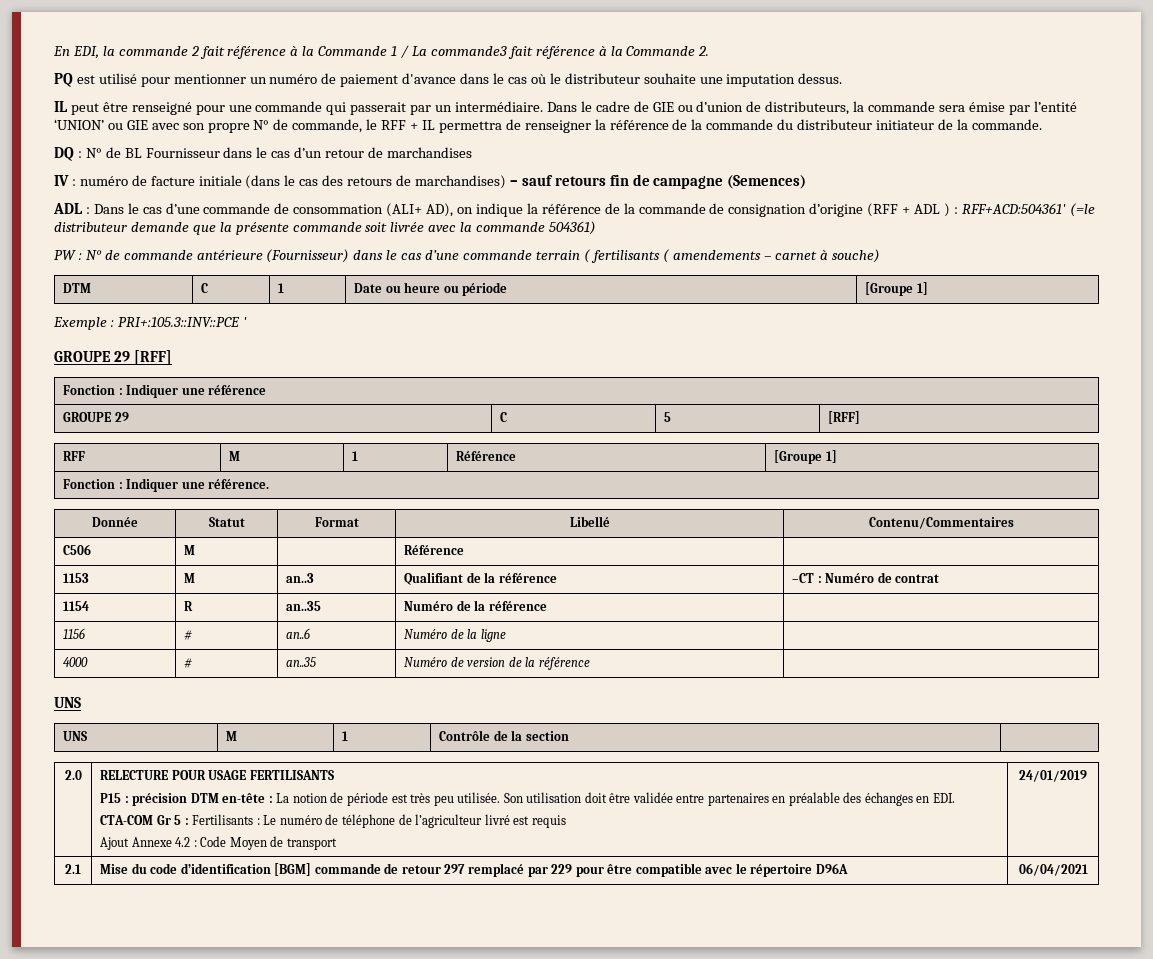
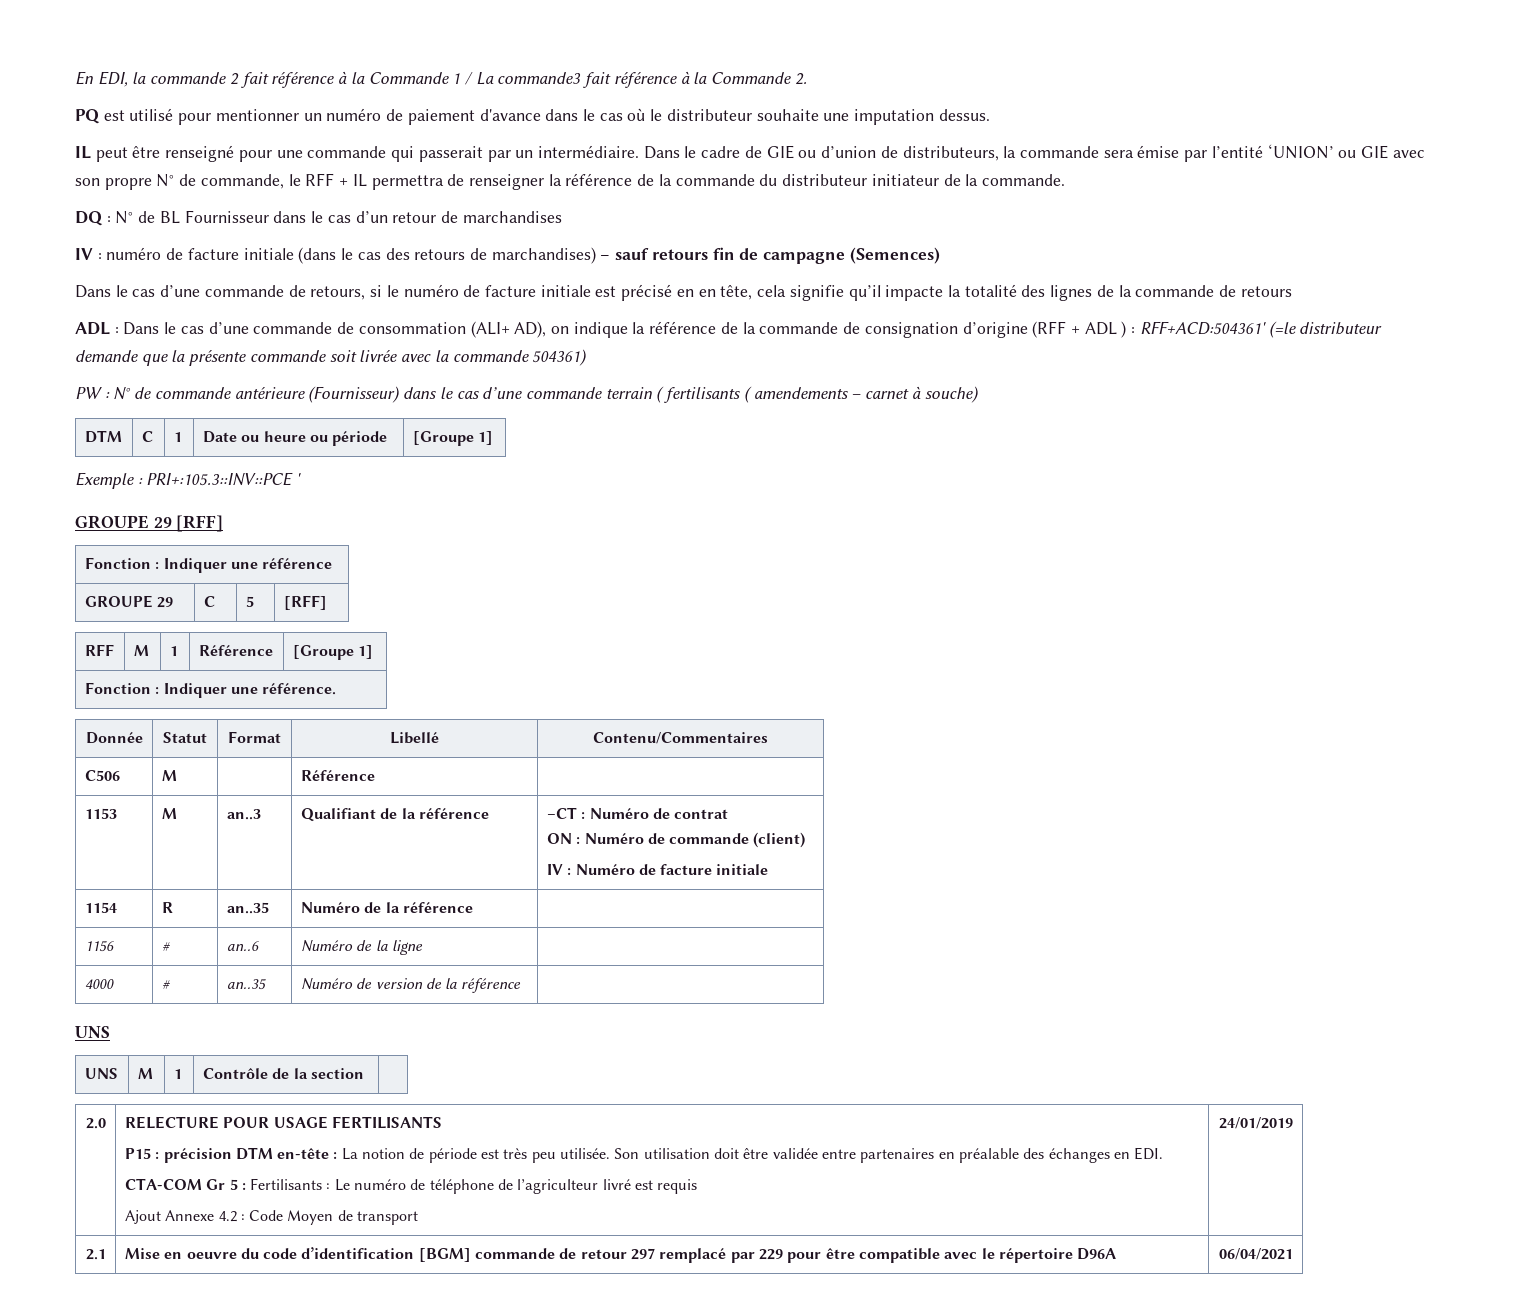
(807, 182) none -> [75,284,1292,301] // Dans le cas d’une commande de retours, si le numéro de facture initiale est précisé en en tête, cela signifie qu’il impacte la totalité des lignes de la commande de retours
(940, 578) none -> [546,832,806,848] [546,864,769,875] // ON : Numéro de commande (client) // IV : Numéro de facture initiale
(129, 869) none -> [164,1252,237,1259] en oeuvre

